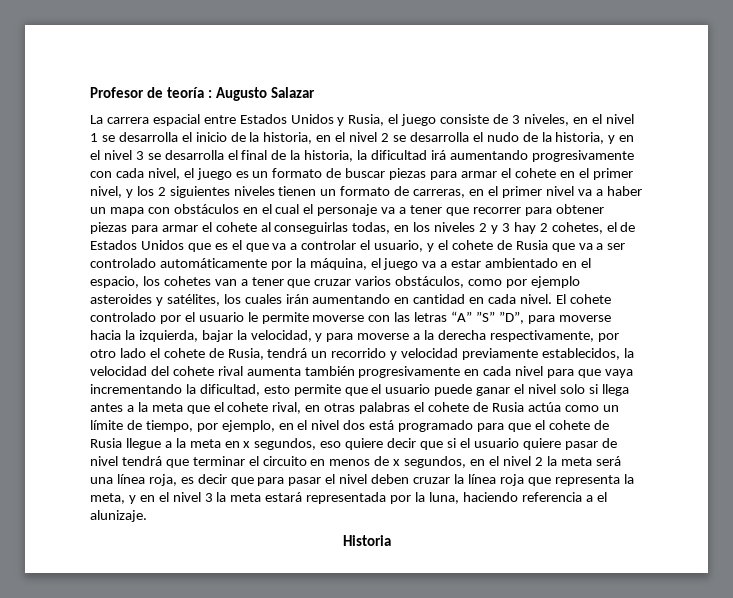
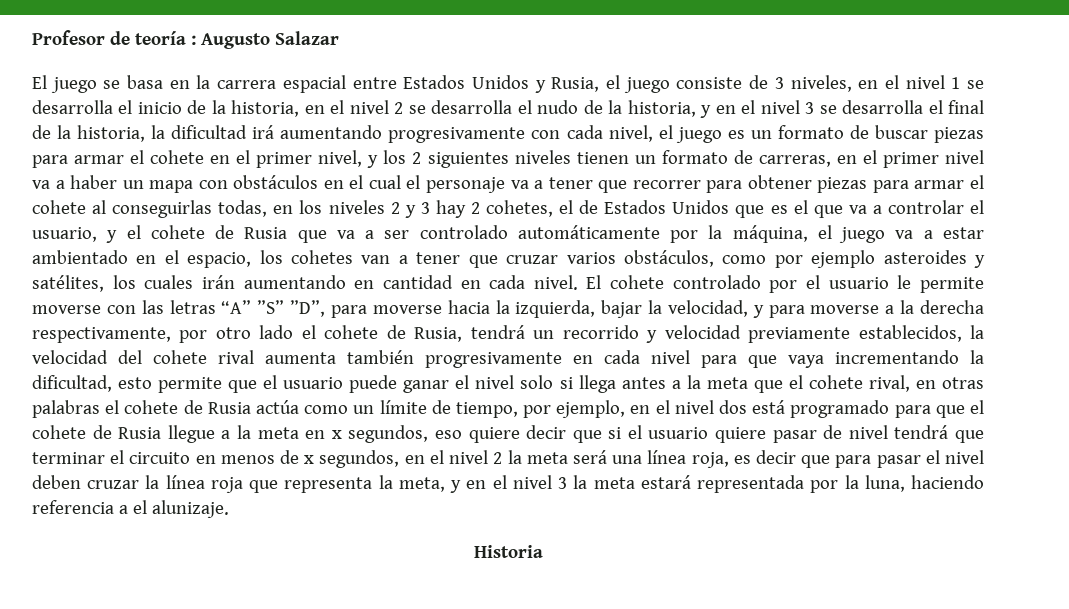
[90,115,103,124] La -> [32,75,211,93] El juego se basa en la

